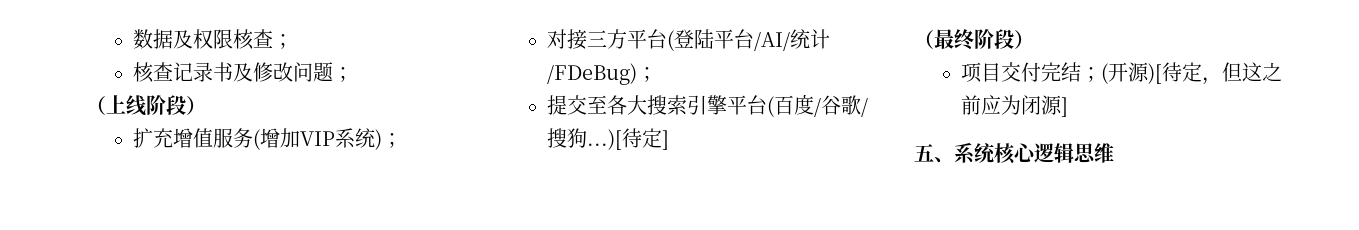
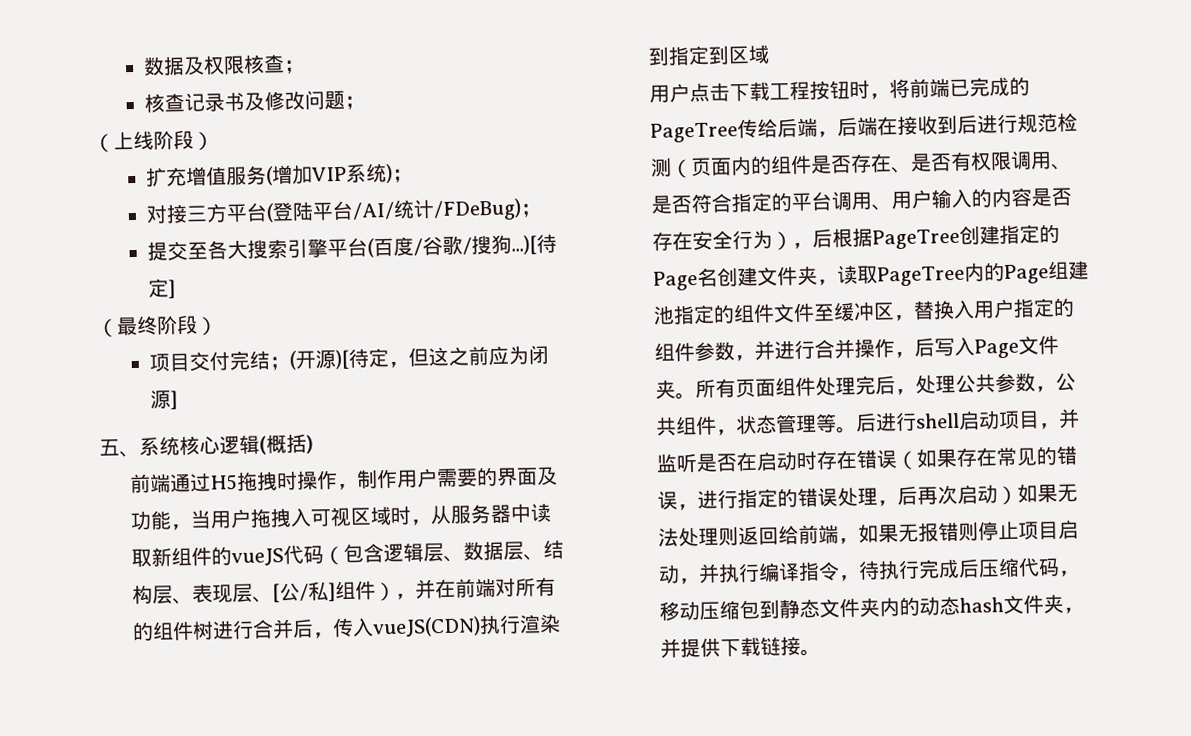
[1074,143,1114,163] 思维 -> [259,433,314,455] [128,466,558,494] [129,502,551,531] [130,539,564,568] [131,576,556,605] [131,613,561,642] [647,44,770,66] [648,76,1030,103] [649,112,1078,143] [649,150,1072,179] [650,187,1072,214] [651,223,1060,251] [652,260,1089,291] [652,297,1075,325] [653,334,1059,362] [654,372,1076,400] [654,408,1080,436] [655,445,1077,473] [656,483,1078,511] [657,519,1079,547] [657,557,1080,585] [658,593,1084,621] [659,636,821,659] (概括) // 前端通过H5拖拽时操作，制作用户需要的界面及功能，当用户拖拽入可视区域时，从服务器中读取新组件的vueJS代码（包含逻辑层、数据层、结构层、表现层、[公/私]组件），并在前端对所有的组件树进行合并后，传入vueJS(CDN)执行渲染到指定到区域 // 用户点击下载工程按钮时，将前端已完成的PageTree传给后端，后端在接收到后进行规范检测（页面内的组件是否存在、是否有权限调用、是否符合指定的平台调用、用户输入的内容是否存在安全行为），后根据PageTree创建指定的Page名创建文件夹，读取PageTree内的Page组建池指定的组件文件至缓冲区，替换入用户指定的组件参数，并进行合并操作，后写入Page文件夹。所有页面组件处理完后，处理公共参数，公共组件，状态管理等。后进行shell启动项目，并监听是否在启动时存在错误（如果存在常见的错误，进行指定的错误处理，后再次启动）如果无法处理则返回给前端，如果无报错则停止项目启动，并执行编译指令，待执行完成后压缩代码，移动压缩包到静态文件夹内的动态hash文件夹，并提供下载链接。

